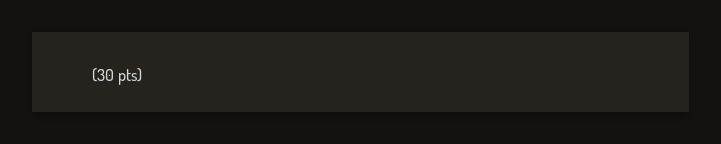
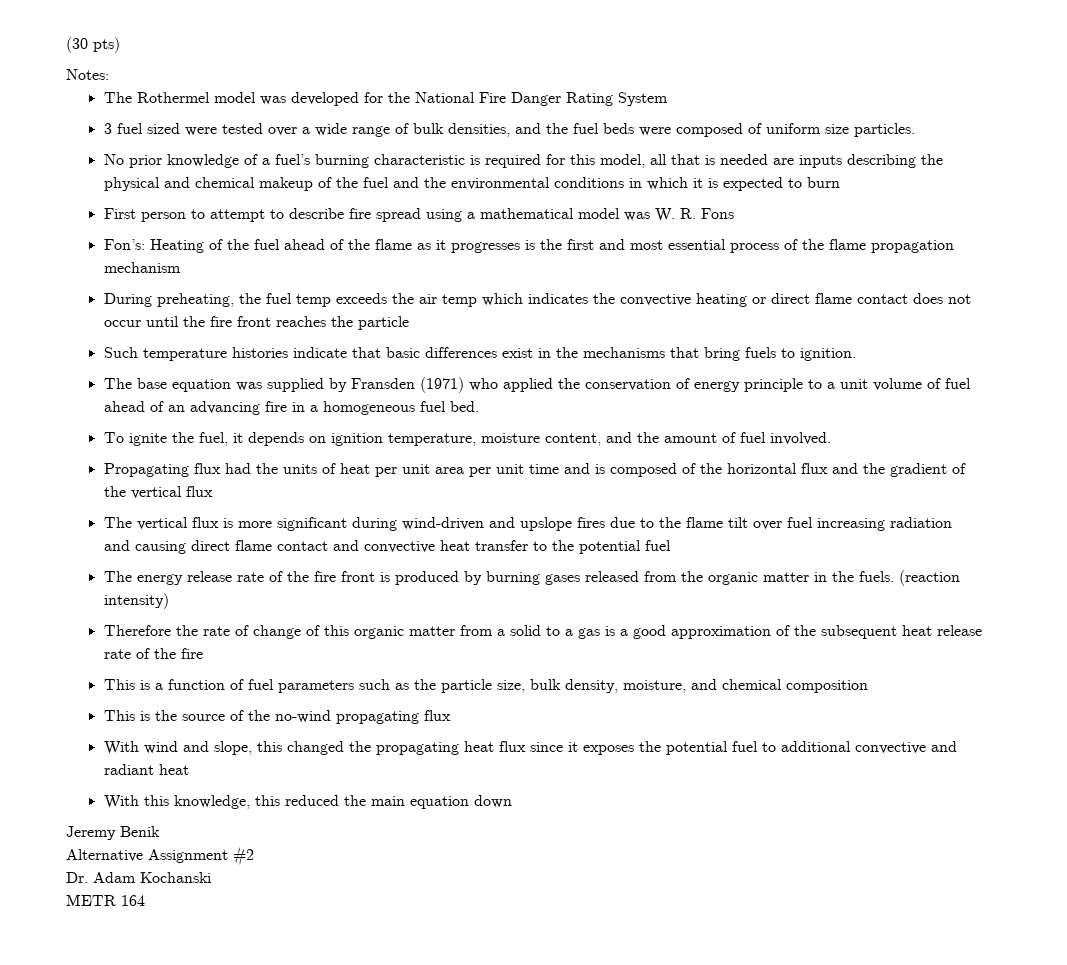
(143, 76) none -> [66,69,109,80] [103,92,668,106] [103,123,915,137] [103,154,943,168] [103,177,840,191] [103,208,734,222] [103,239,954,253] [103,262,181,273] [103,293,971,307] [103,316,409,330] [103,347,856,361] [103,377,971,393] [103,401,479,415] [103,432,831,446] [103,463,966,477] [103,486,213,499] [103,517,952,531] [103,540,671,554] [103,570,960,586] [103,593,169,609] [103,625,982,639] [103,648,203,659] [103,679,868,693] [103,710,451,724] [103,741,957,755] [103,764,189,775] [103,795,512,809] [66,826,160,840] [66,846,254,866] [66,872,211,883] [66,894,145,906] // Notes: // The Rothermel model was developed for the National Fire Danger Rating System // 3 fuel sized were tested over a wide range of bulk densities, and the fuel beds were composed of uniform size particles. // No prior knowledge of a fuel’s burning characteristic is required for this model, all that is needed are inputs describing the physical and chemical makeup of the fuel and the environmental conditions in which it is expected to burn // First person to attempt to describe fire spread using a mathematical model was W. R. Fons // Fon’s: Heating of the fuel ahead of the flame as it progresses is the first and most essential process of the flame propagation mechanism // During preheating, the fuel temp exceeds the air temp which indicates the convective heating or direct flame contact does not occur until the fire front reaches the particle // Such temperature histories indicate that basic differences exist in the mechanisms that bring fuels to ignition. // The base equation was supplied by Fransden (1971) who applied the conservation of energy principle to a unit volume of fuel ahead of an advancing fire in a homogeneous fuel bed. // To ignite the fuel, it depends on ignition temperature, moisture content, and the amount of fuel involved. // Propagating flux had the units of heat per unit area per unit time and is composed of the horizontal flux and the gradient of the vertical flux // The vertical flux is more significant during wind-driven and upslope fires due to the flame tilt over fuel increasing radiation and causing direct flame contact and convective heat transfer to the potential fuel // The energy release rate of the fire front is produced by burning gases released from the organic matter in the fuels. (reaction intensity) // Therefore the rate of change of this organic matter from a solid to a gas is a good approximation of the subsequent heat release rate of the fire // This is a function of fuel parameters such as the particle size, bulk density, moisture, and chemical composition // This is the source of the no-wind propagating flux // With wind and slope, this changed the propagating heat flux since it exposes the potential fuel to additional convective and radiant heat // With this knowledge, this reduced the main equation down // Jeremy Benik // Alternative Assignment #2 // Dr. Adam Kochanski // METR 164

